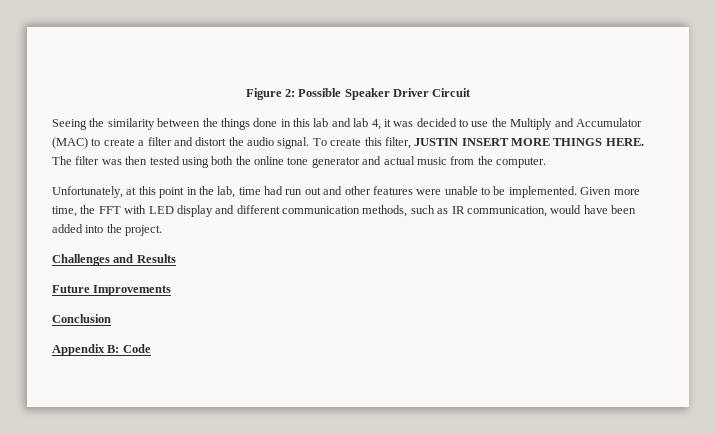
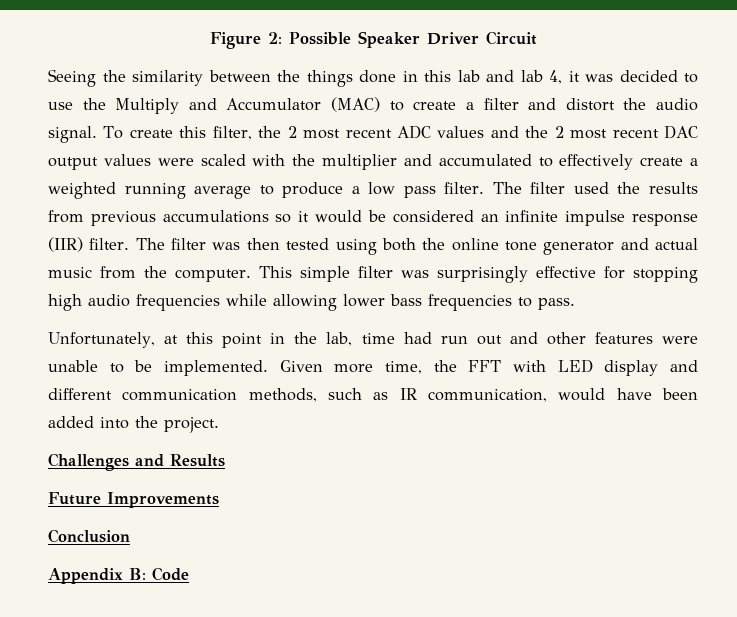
[414,138,644,146] JUSTIN INSERT MORE THINGS HERE. -> [258,125,698,139] [48,154,698,170] [48,182,698,199] [48,210,698,226] [48,237,130,252] the 2 most recent ADC values and the 2 most recent DAC output values were scaled with the multiplier and accumulated to effectively create a weighted running average to produce a low pass filter. The filter used the results from previous accumulations so it would be considered an infinite impulse response (IIR) filter.
(546, 162) none -> [258,266,698,283] [48,294,575,311] This simple filter was surprisingly effective for stopping high audio frequencies while allowing lower bass frequencies to pass.

